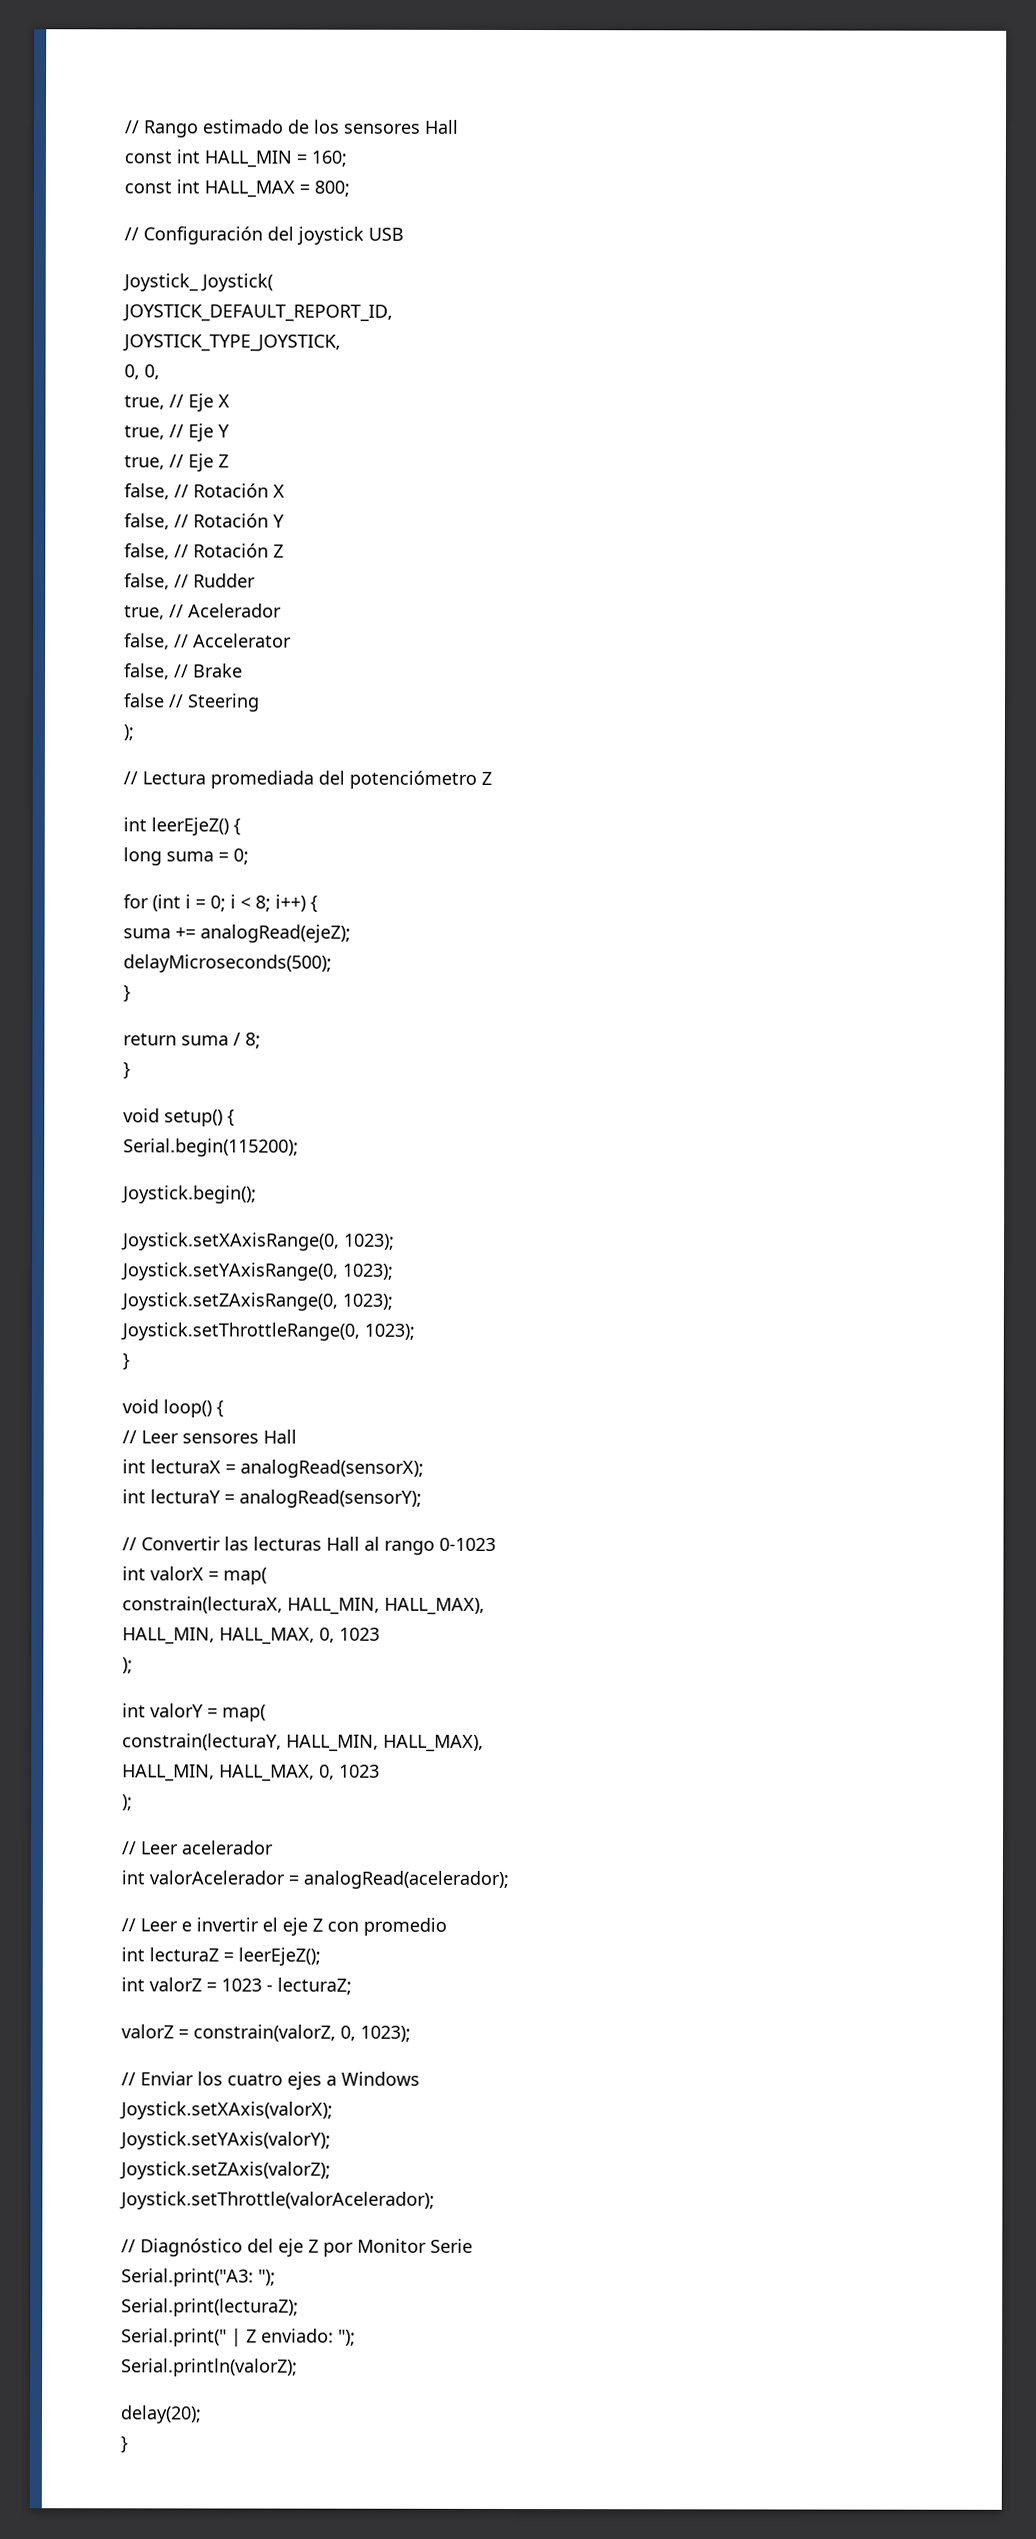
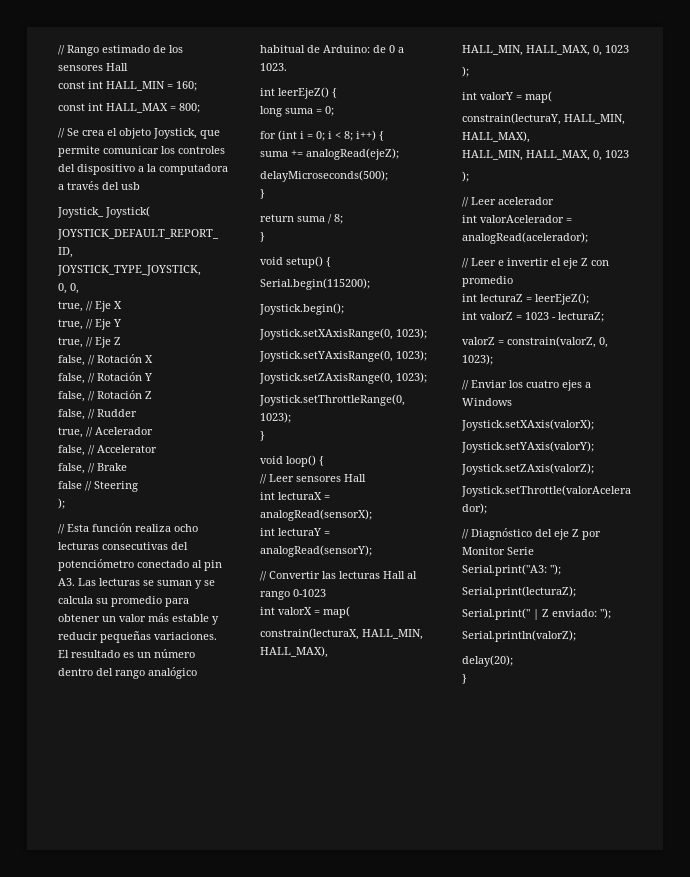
[143,226,404,245] Configuración del joystick USB -> [67,128,220,139] [58,146,225,157] [58,164,228,175] [58,181,140,190] Se crea el objeto Joystick, que permite comunicar los controles del dispositivo a la computadora a través del usb
[142,770,492,789] Lectura promediada del potenciómetro Z -> [67,523,198,532] [58,542,188,550] [58,559,222,571] [58,578,215,589] [58,596,189,607] [58,613,219,625] [58,631,217,643] [58,649,195,658] [58,667,197,679] [260,45,404,53] [260,63,287,71] Esta función realiza ocho lecturas consecutivas del potenciómetro conectado al pin A3. Las lecturas se suman y se calcula su promedio para obtener un valor más estable y reducir pequeñas variaciones. El resultado es un número dentro del rango analógico habitual de Arduino: de 0 a 1023.

